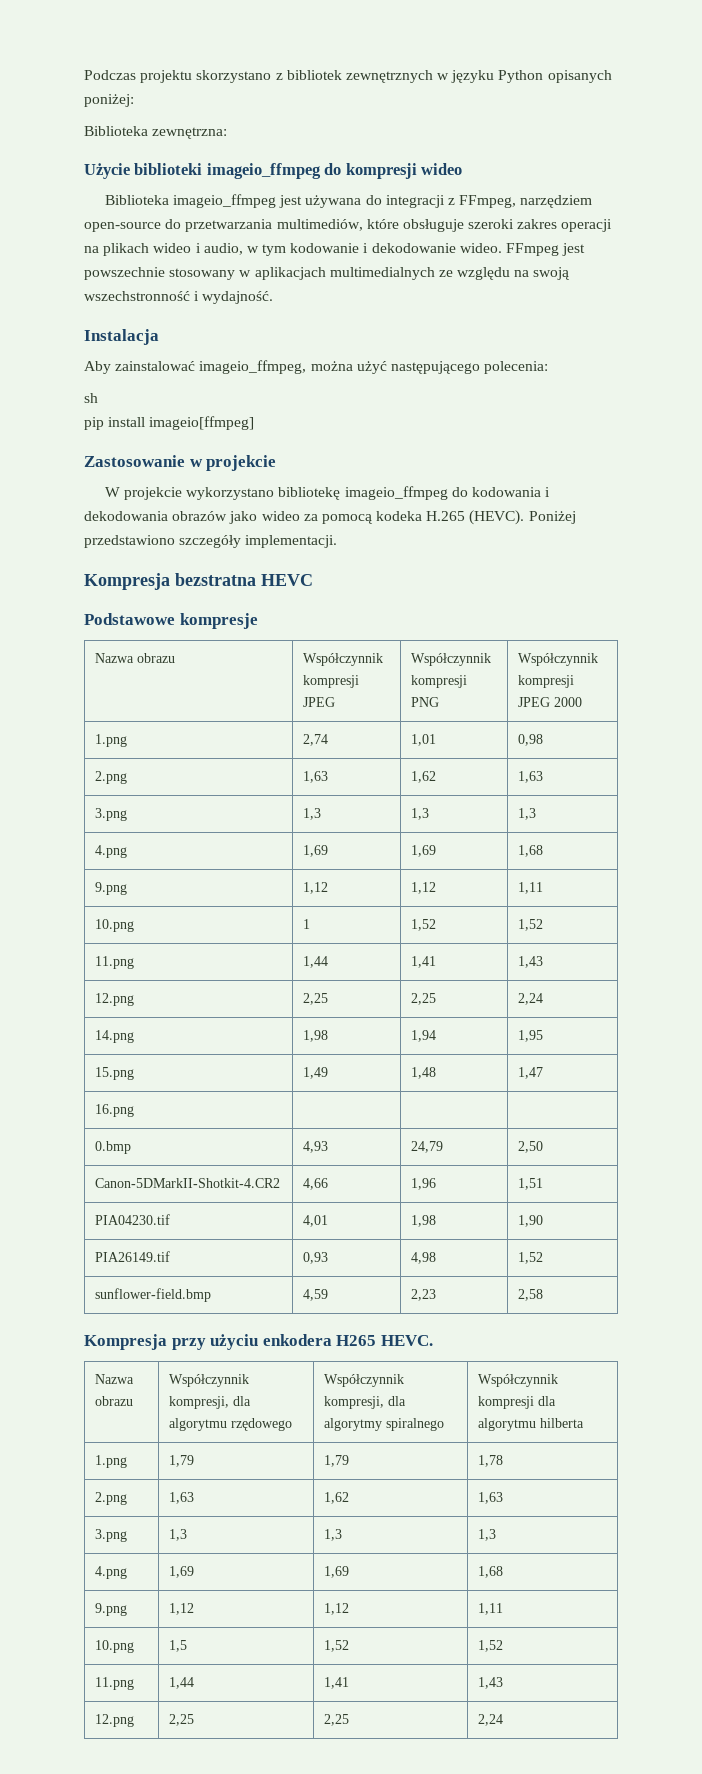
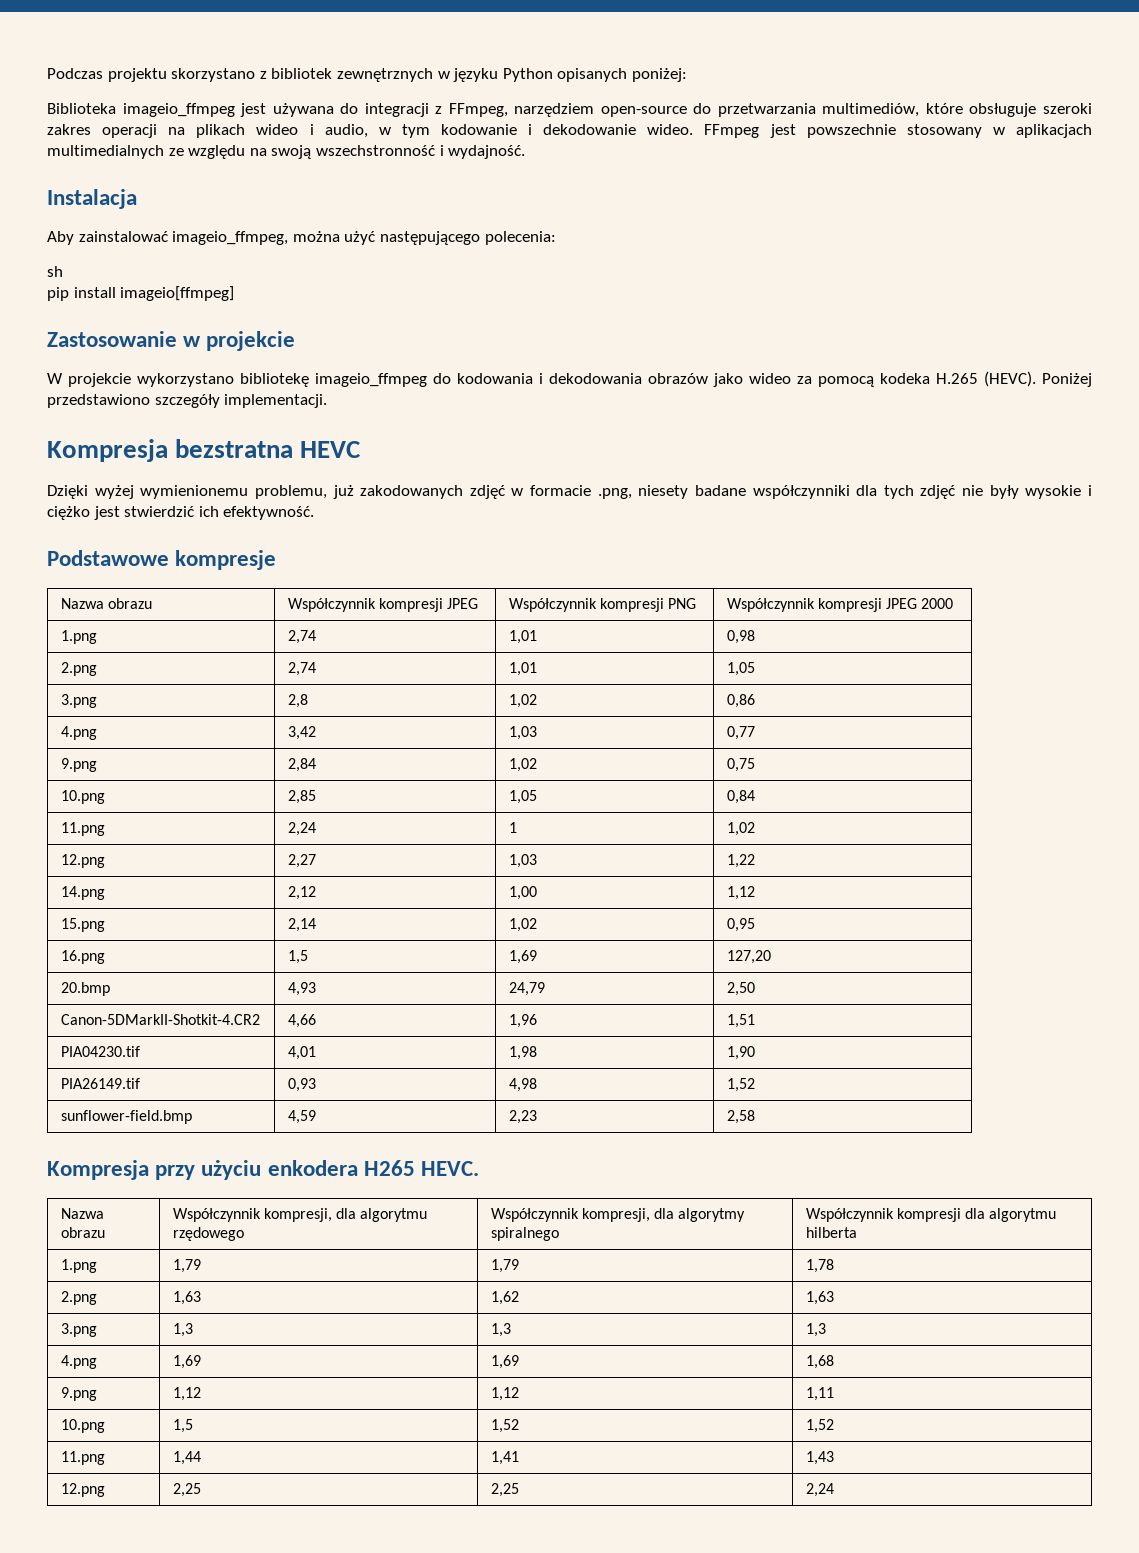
[84,126,228,139] [84,163,463,179] // Biblioteka zewnętrzna: // Użycie biblioteki imageio_ffmpeg do kompresji wideo -> (687, 75) none
(313, 580) none -> [47,485,1092,499] [47,506,315,520] // Dzięki wyżej wymienionemu problemu, już zakodowanych zdjęć w formacie .png, niesety badane współczynniki dla tych zdjęć nie były wysokie i ciężko jest stwierdzić ich efektywność.
[303,771,329,783] [411,771,437,783] [518,771,544,783] [95,808,128,821] [303,808,322,820] [411,808,430,820] [518,808,537,820] [95,845,128,858] [303,845,329,857] [411,845,437,857] [518,845,544,857] [95,882,128,895] [303,882,329,894] [411,882,437,894] [518,882,544,894] [95,919,135,932] [303,919,311,929] [411,919,437,931] [518,919,544,931] [95,956,135,969] [303,956,329,968] [411,956,437,968] [518,956,544,968] [95,993,135,1006] [303,993,329,1005] [411,993,437,1005] [518,993,544,1005] [95,1030,135,1043] [303,1030,329,1042] [411,1030,437,1042] [518,1030,544,1042] [95,1067,135,1080] [303,1067,329,1079] [411,1067,437,1079] [518,1067,544,1079] [95,1104,135,1117] [95,1141,132,1154] 1,63 | 1,62 | 1,63 // 3.png | 1,3 | 1,3 | 1,3 // 4.png | 1,69 | 1,69 | 1,68 // 9.png | 1,12 | 1,12 | 1,11 // 10.png | 1 | 1,52 | 1,52 // 11.png | 1,44 | 1,41 | 1,43 // 12.png | 2,25 | 2,25 | 2,24 // 14.png | 1,98 | 1,94 | 1,95 // 15.png | 1,49 | 1,48 | 1,47 // 16.png | | | // 0.bmp -> [287,662,316,676] [508,662,537,676] [726,662,755,676] [60,694,97,708] [287,694,308,708] [508,694,537,708] [726,694,755,708] [60,726,97,740] [287,726,316,740] [508,726,537,740] [726,726,755,740] [60,758,97,772] [287,758,316,772] [508,758,537,772] [726,758,755,772] [60,790,105,804] [287,790,316,804] [508,790,537,804] [726,790,755,804] [60,822,105,836] [287,822,316,836] [508,822,517,833] [726,822,755,836] [60,854,105,868] [287,854,316,868] [508,854,537,868] [726,854,755,868] [60,886,105,900] [287,886,316,900] [508,886,537,900] [726,886,755,900] [60,918,105,932] [287,918,316,932] [508,918,537,932] [726,918,755,932] [60,950,105,964] [287,950,308,964] [508,950,537,964] [726,950,771,964] [60,982,110,996] 2,74 | 1,01 | 1,05 // 3.png | 2,8 | 1,02 | 0,86 // 4.png | 3,42 | 1,03 | 0,77 // 9.png | 2,84 | 1,02 | 0,75 // 10.png | 2,85 | 1,05 | 0,84 // 11.png | 2,24 | 1 | 1,02 // 12.png | 2,27 | 1,03 | 1,22 // 14.png | 2,12 | 1,00 | 1,12 // 15.png | 2,14 | 1,02 | 0,95 // 16.png | 1,5 | 1,69 | 127,20 // 20.bmp

